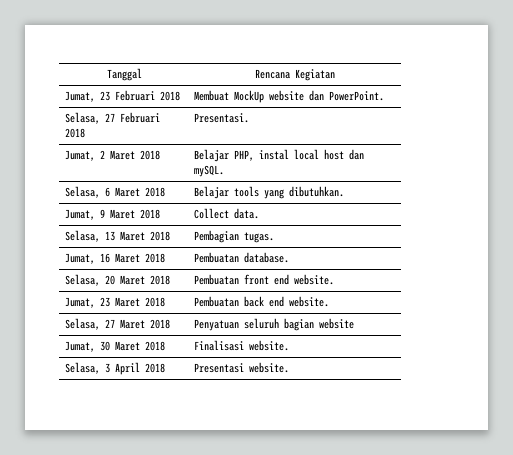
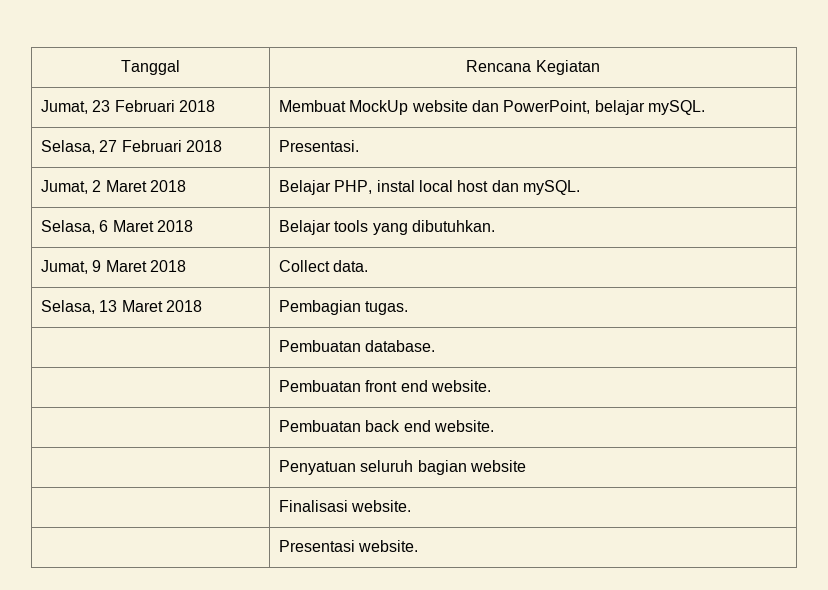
[328,91,384,101] PowerPoint. -> [503,100,705,115] PowerPoint, belajar mySQL.
[64,253,165,264] [193,252,289,263] [64,274,170,286] Jumat, 16 Maret 2018 | Pembuatan database. // Selasa, 20 Maret 2018 -> [278,340,436,352] | Pembuatan database. //
[64,297,165,308] Jumat, 23 Maret 2018 -> (491, 386) none
[64,318,170,330] Selasa, 27 Maret 2018 -> (494, 426) none
[64,341,165,352] [193,340,289,351] [64,362,165,375] Jumat, 30 Maret 2018 | Finalisasi website. // Selasa, 3 April 2018 -> [278,500,412,512] | Finalisasi website. //

